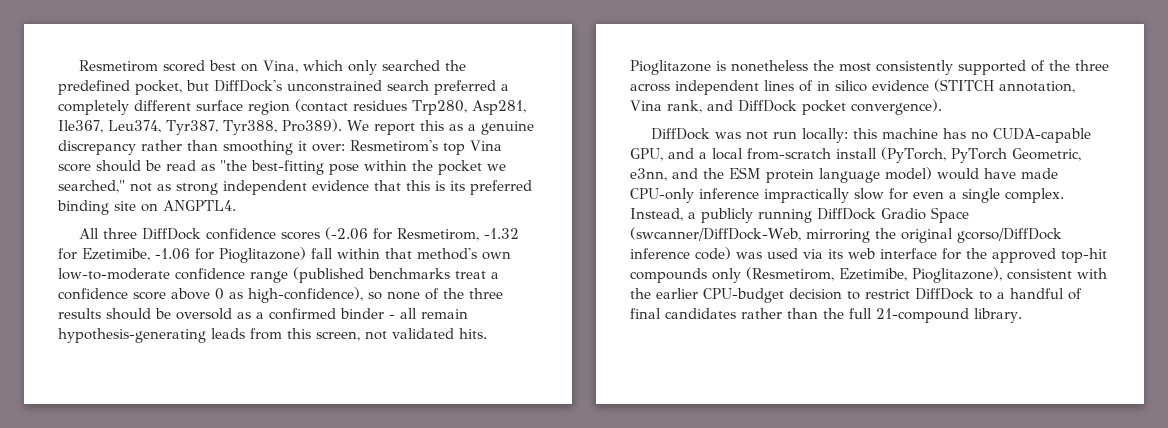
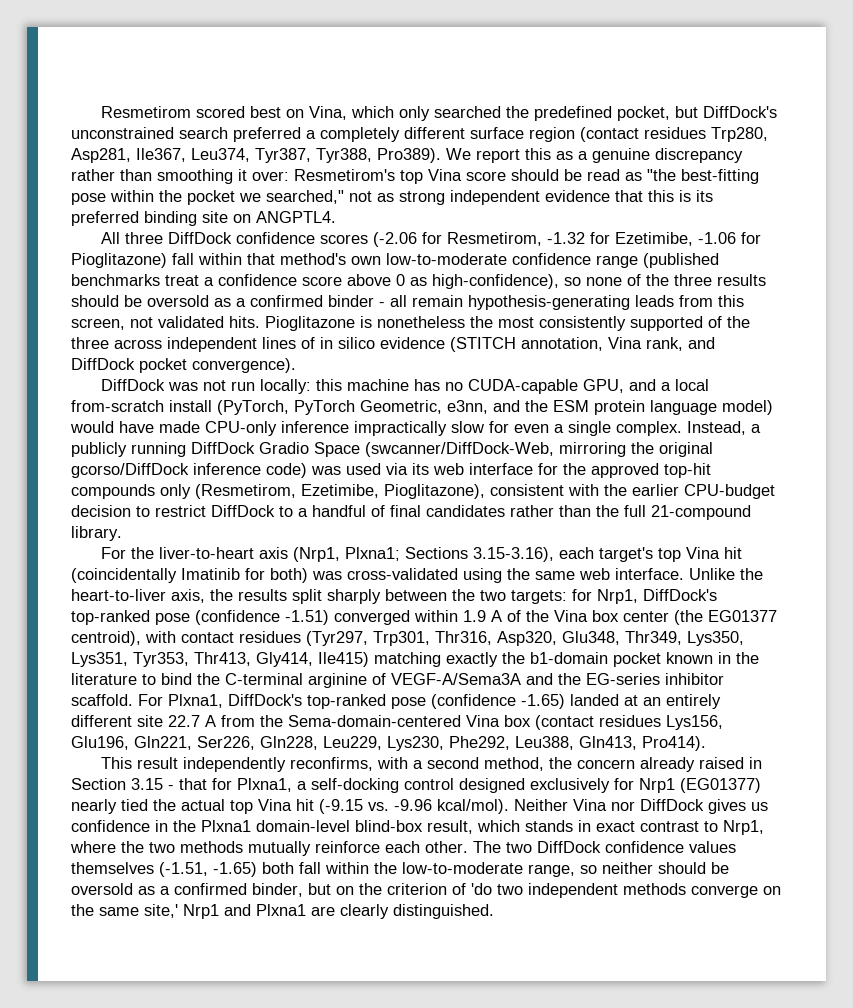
(1022, 315) none -> [101,547,743,562] [71,568,763,583] [71,589,717,604] [71,610,777,625] [71,631,744,646] [71,652,759,667] [71,673,724,688] [71,694,721,709] [71,715,723,730] [71,736,706,751] [101,757,763,772] [71,778,761,793] [71,799,768,814] [71,820,764,835] [70,841,736,856] [71,862,729,877] [71,883,781,898] [71,904,494,919] // For the liver-to-heart axis (Nrp1, Plxna1; Sections 3.15-3.16), each target's top Vina hit (coincidentally Imatinib for both) was cross-validated using the same web interface. Unlike the heart-to-liver axis, the results split sharply between the two targets: for Nrp1, DiffDock's top-ranked pose (confidence -1.51) converged within 1.9 A of the Vina box center (the EG01377 centroid), with contact residues (Tyr297, Trp301, Thr316, Asp320, Glu348, Thr349, Lys350, Lys351, Tyr353, Thr413, Gly414, Ile415) matching exactly the b1-domain pocket known in the literature to bind the C-terminal arginine of VEGF-A/Sema3A and the EG-series inhibitor scaffold. For Plxna1, DiffDock's top-ranked pose (confidence -1.65) landed at an entirely different site 22.7 A from the Sema-domain-centered Vina box (contact residues Lys156, Glu196, Gln221, Ser226, Gln228, Leu229, Lys230, Phe292, Leu388, Gln413, Pro414). // This result independently reconfirms, with a second method, the concern already raised in Section 3.15 - that for Plxna1, a self-docking control designed exclusively for Nrp1 (EG01377) nearly tied the actual top Vina hit (-9.15 vs. -9.96 kcal/mol). Neither Vina nor DiffDock gives us confidence in the Plxna1 domain-level blind-box result, which stands in exact contrast to Nrp1, where the two methods mutually reinforce each other. The two DiffDock confidence values themselves (-1.51, -1.65) both fall within the low-to-moderate range, so neither should be oversold as a confirmed binder, but on the criterion of 'do two independent methods converge on the same site,' Nrp1 and Plxna1 are clearly distinguished.

